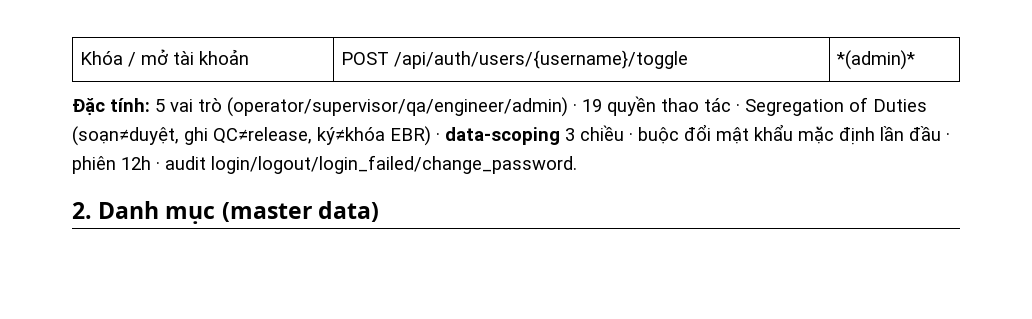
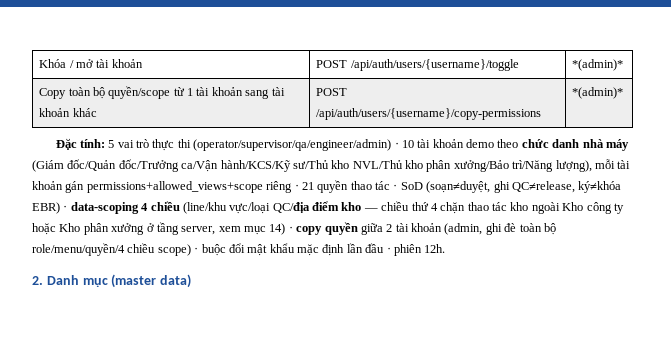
(916, 60) none -> [39,86,285,99] [39,108,97,117] [316,88,348,96] [316,108,542,120] [572,87,624,99] // Copy toàn bộ quyền/scope từ 1 tài khoản sang tài khoản khác | POST /api/auth/users/{username}/copy-permissions | *(admin)*
[227,97,602,117] (operator/supervisor/qa/engineer/admin) · 19 -> [152,139,629,151] [32,159,631,172] [32,181,314,193] thực thi (operator/supervisor/qa/engineer/admin) · 10 tài khoản demo theo chức danh nhà máy (Giám đốc/Quản đốc/Trưởng ca/Vận hành/KCS/Kỹ sư/Thủ kho NVL/Thủ kho phân xưởng/Bảo trì/Năng lượng), mỗi tài khoản gán permissions+allowed_views+scope riêng · 21
[745,97,927,116] Segregation of Duties -> [400,182,423,190] SoD
[565,125,624,141] 3 chiều -> [141,201,624,214] [32,222,556,235] [32,243,191,256] 4 chiều (line/khu vực/loại QC/địa điểm kho — chiều thứ 4 chặn thao tác kho ngoài Kho công ty hoặc Kho phân xưởng ở tầng server, xem mục 14) · copy quyền giữa 2 tài khoản (admin, ghi đè toàn bộ role/menu/quyền/4 chiều scope)
[121,155,577,174] 12h · audit login/logout/login_failed/change_password. -> [424,244,446,253] 12h.

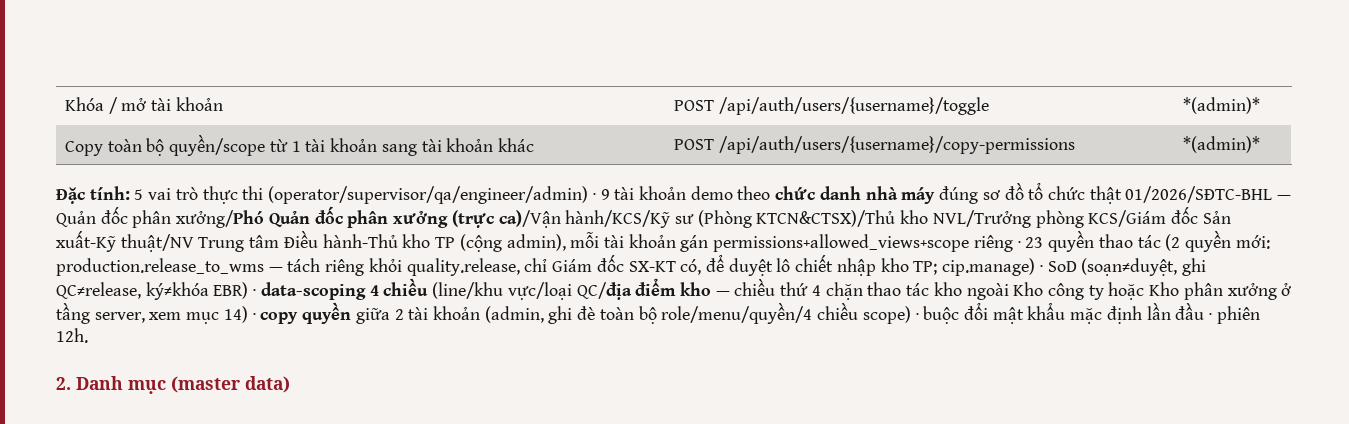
[401,140,414,148] 10 -> [600,189,610,200] 9
[32,159,592,172] (Giám đốc/Quản đốc/Trưởng ca/Vận hành/KCS/Kỹ sư/Thủ kho NVL/Thủ kho phân xưởng/Bảo trì/Năng lượng), -> [939,182,1292,204] [56,206,1231,228] [56,230,566,252] đúng sơ đồ tổ chức thật 01/2026/SĐTC-BHL — Quản đốc phân xưởng/Phó Quản đốc phân xưởng (trực ca)/Vận hành/KCS/Kỹ sư (Phòng KTCN&CTSX)/Thủ kho NVL/Trưởng phòng KCS/Giám đốc Sản xuất-Kỹ thuật/NV Trung tâm Điều hành-Thủ kho TP (cộng admin),
[301,182,314,190] 21 -> [1025,237,1044,248] 23
(390, 185) none -> [1165,230,1270,252] [56,254,1036,276] (2 quyền mới: production.release_to_wms — tách riêng khỏi quality.release, chỉ Giám đốc SX-KT có, để duyệt lô chiết nhập kho TP; cip.manage)

